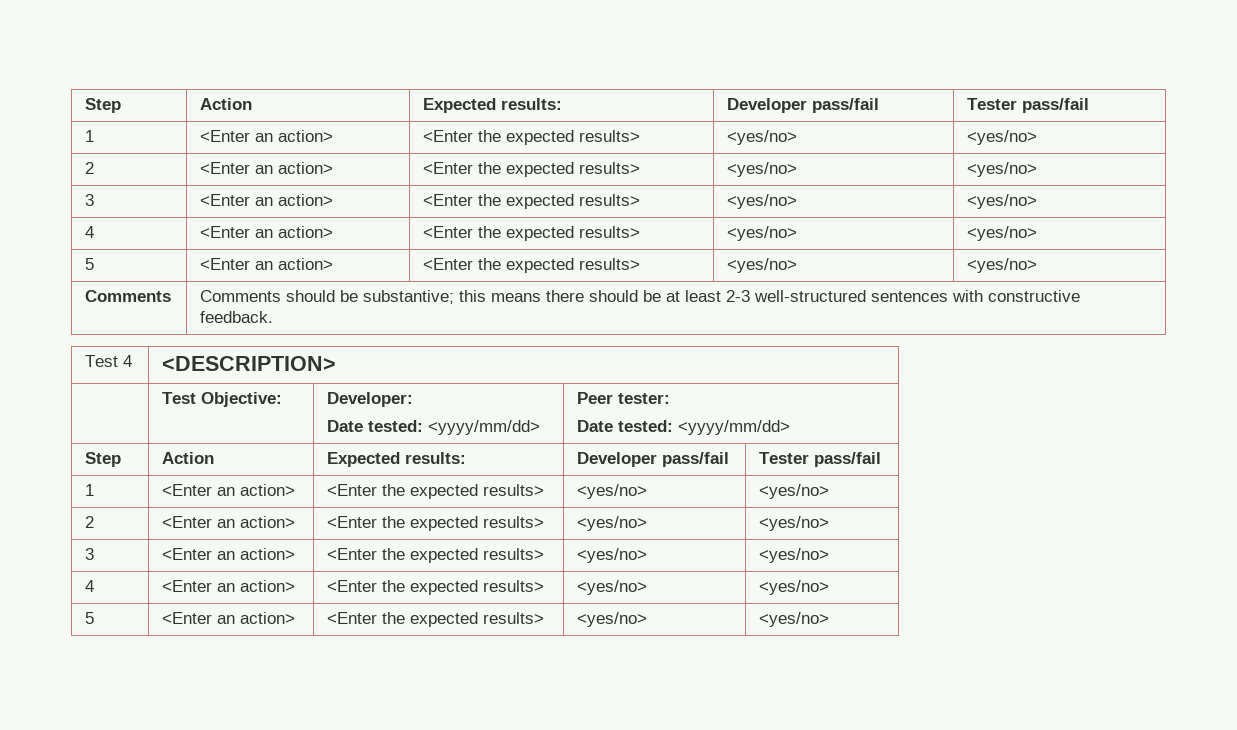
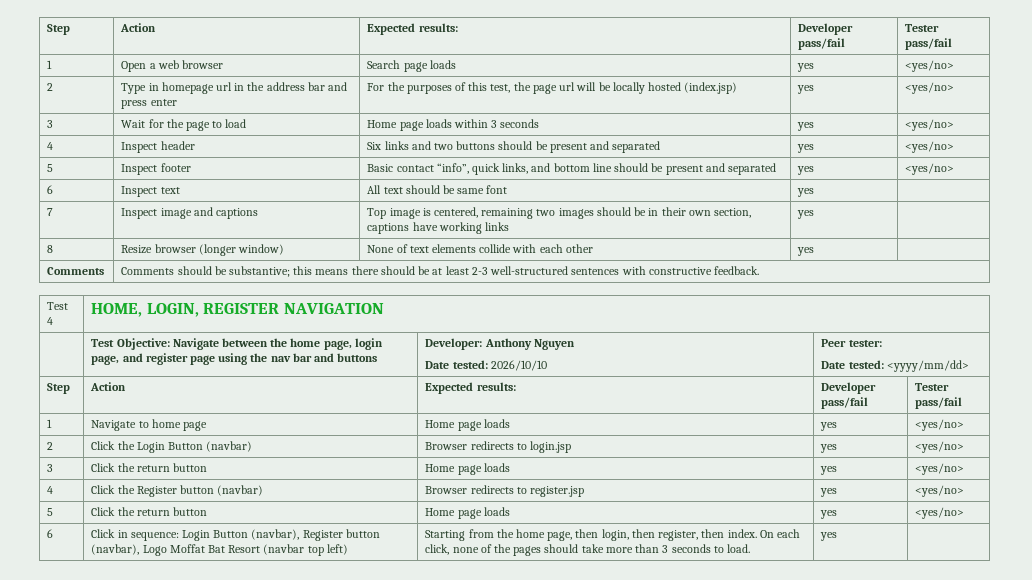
[85,98,122,113] [200,98,253,110] [423,98,563,113] [727,98,880,113] [967,98,1090,113] [85,130,95,142] [200,130,334,142] [423,130,641,145] [727,130,798,145] [967,130,1038,145] [85,162,95,174] [200,162,334,174] [423,162,641,177] [727,162,798,177] [967,162,1038,177] [85,194,95,206] [200,194,334,206] [423,194,641,209] [727,194,798,209] [967,194,1038,209] [85,226,95,238] [200,226,334,238] [423,226,641,241] [727,226,798,241] [967,226,1038,241] [85,258,95,270] [200,258,334,270] [423,258,641,273] [727,258,798,273] [967,258,1038,273] Step | Action | Expected results: | Developer pass/fail | Tester pass/fail // 1 | <Enter an action> | <Enter the expected results> | <yes/no> | <yes/no> // 2 | <Enter an action> | <Enter the expected results> | <yes/no> | <yes/no> // 3 | <Enter an action> | <Enter the expected results> | <yes/no> | <yes/no> // 4 | <Enter an action> | <Enter the expected results> | <yes/no> | <yes/no> // 5 | <Enter an action> | <Enter the expected results> | <yes/no> | <yes/no> -> [47,24,71,35] [120,23,157,32] [367,23,458,35] [798,23,854,35] [798,38,846,50] [905,24,940,32] [905,38,953,50] [47,60,53,69] [121,60,223,72] [367,60,456,72] [797,63,815,72] [905,60,955,72] [47,83,54,91] [121,82,348,94] [121,99,177,109] [367,82,738,94] [797,85,815,94] [905,82,955,94] [47,120,54,128] [121,119,247,131] [367,119,540,131] [797,122,815,131] [905,119,955,131] [47,142,54,150] [121,141,195,153] [367,141,661,153] [797,144,815,153] [905,141,955,153] [47,164,54,172] [121,163,191,175] [367,163,777,175] [797,166,815,175] [905,163,955,175] [47,185,54,194] [121,186,180,197] [367,185,508,194] [797,188,815,197] [47,208,54,216] [121,207,258,219] [367,207,752,219] [367,222,509,234] [797,210,815,219] [47,245,54,253] [121,244,284,256] [367,244,593,253] [797,247,815,256] Step | Action | Expected results: | Developer pass/fail | Tester pass/fail // 1 | Open a web browser | Search page loads | yes | <yes/no> // 2 | Type in homepage url in the address bar and press enter | For the purposes of this test, the page url will be locally hosted (index.jsp) | yes | <yes/no> // 3 | Wait for the page to load | Home page loads within 3 seconds | yes | <yes/no> // 4 | Inspect header | Six links and two buttons should be present and separated | yes | <yes/no> // 5 | Inspect footer | Basic contact “info”, quick links, and bottom line should be present and separated | yes | <yes/no> // 6 | Inspect text | All text should be same font | yes | // 7 | Inspect image and captions | Top image is centered, remaining two images should be in their own section, captions have working links | yes | // 8 | Resize browser (longer window) | None of text elements collide with each other | yes |
[162,356,337,371] [162,392,283,407] <DESCRIPTION> // | Test Objective: -> [91,303,385,317] [91,338,383,350] [91,353,378,365] HOME, LOGIN, REGISTER NAVIGATION // | Test Objective: Navigate between the home page, login page, and register page using the nav bar and buttons
[327,420,541,435] // Date tested: <yyyy/mm/dd> -> [484,338,575,350] [425,360,547,371] Anthony Nguyen // Date tested: 2026/10/10
[162,484,296,496] [327,484,545,499] [577,484,648,499] [759,484,830,499] [85,516,95,528] [162,516,296,528] [327,516,545,531] [577,516,648,531] [759,516,830,531] [85,548,95,560] [162,548,296,560] [327,548,545,563] [577,548,648,563] [759,548,830,563] [85,580,95,592] [162,580,296,592] [327,580,545,595] [577,580,648,595] [759,580,830,595] [85,612,95,624] [162,612,296,624] [327,612,545,627] [577,612,648,627] [759,612,830,627] <Enter an action> | <Enter the expected results> | <yes/no> | <yes/no> // 2 | <Enter an action> | <Enter the expected results> | <yes/no> | <yes/no> // 3 | <Enter an action> | <Enter the expected results> | <yes/no> | <yes/no> // 4 | <Enter an action> | <Enter the expected results> | <yes/no> | <yes/no> // 5 | <Enter an action> | <Enter the expected results> | <yes/no> | <yes/no> -> [91,419,207,431] [425,419,510,431] [820,422,838,431] [915,419,965,431] [47,442,54,450] [91,441,253,453] [425,441,571,453] [820,444,838,453] [915,441,965,453] [47,464,54,472] [91,463,207,472] [425,463,510,475] [820,466,838,475] [915,463,965,475] [47,486,54,494] [91,485,264,497] [425,485,584,497] [820,488,838,497] [915,485,965,497] [47,508,54,516] [91,507,207,516] [425,507,510,519] [820,510,838,519] [915,507,965,519] [47,529,54,538] [91,529,380,541] [91,544,348,556] [425,529,801,541] [425,544,751,556] [820,532,838,541] Navigate to home page | Home page loads | yes | <yes/no> // 2 | Click the Login Button (navbar) | Browser redirects to login.jsp | yes | <yes/no> // 3 | Click the return button | Home page loads | yes | <yes/no> // 4 | Click the Register button (navbar) | Browser redirects to register.jsp | yes | <yes/no> // 5 | Click the return button | Home page loads | yes | <yes/no> // 6 | Click in sequence: Login Button (navbar), Register button (navbar), Logo Moffat Bat Resort (navbar top left) | Starting from the home page, then login, then register, then index. On each click, none of the pages should take more than 3 seconds to load. | yes |

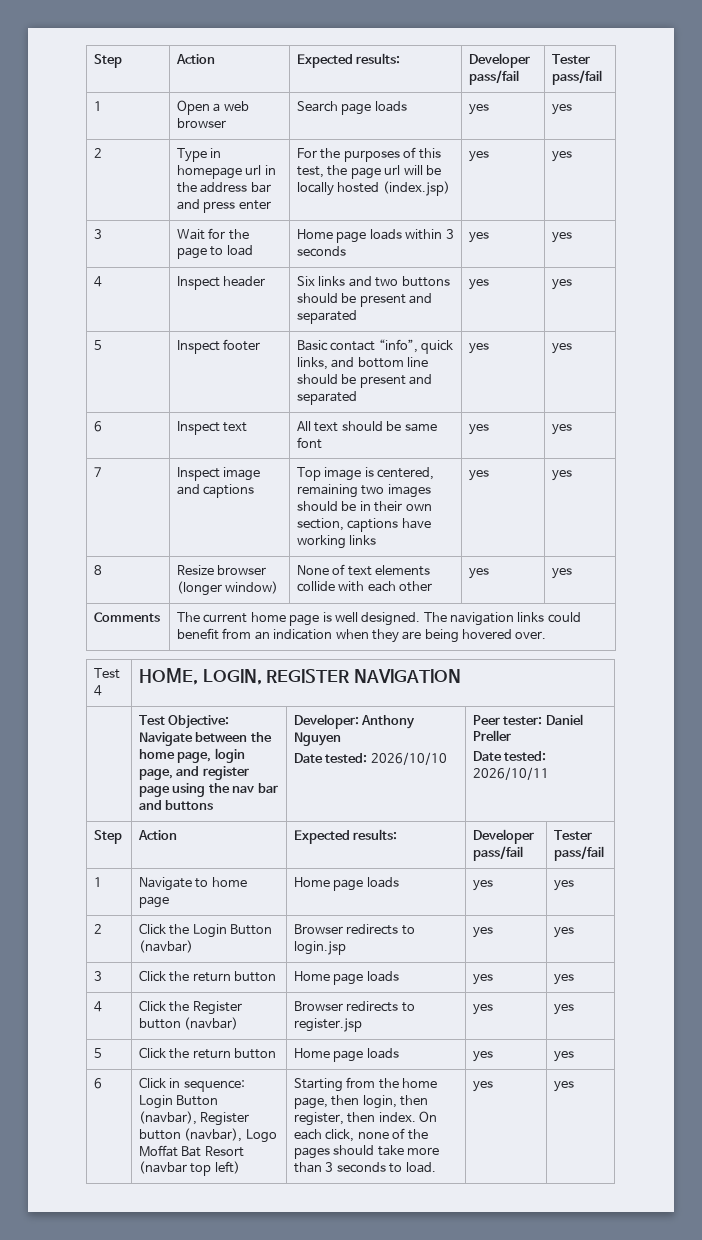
[905,60,955,72] <yes/no> -> [552,104,573,115] yes
[905,82,955,94] <yes/no> -> [552,151,573,162] yes
[905,119,955,131] <yes/no> -> [552,232,573,243] yes
[905,141,955,153] <yes/no> -> [552,279,573,290] yes
[905,163,955,175] <yes/no> -> [552,343,573,354] yes
(815, 192) none -> [552,424,573,435] yes
(815, 214) none -> [552,470,573,481] yes
(815, 251) none -> [552,568,573,579] yes
[121,266,760,277] Comments should be substantive; this means there should be at least 2-3 well-structured sentences with constructive feedback. -> [177,612,581,626] [177,628,547,643] The current home page is well designed. The navigation links could benefit from an indication when they are being hovered over.
[821,360,969,372] // Date tested: <yyyy/mm/dd> -> [545,714,583,725] [473,730,512,741] [473,751,547,761] [473,767,550,780] Daniel Preller // Date tested: 2026/10/11
[915,419,965,431] <yes/no> -> [554,880,575,891] yes
[915,441,965,453] <yes/no> -> [554,927,575,938] yes
[915,463,965,475] <yes/no> -> [554,974,575,985] yes
[915,485,965,497] <yes/no> -> [554,1004,575,1015] yes
[915,507,965,519] <yes/no> -> [554,1051,575,1062] yes
(838, 536) none -> [554,1081,575,1092] yes

